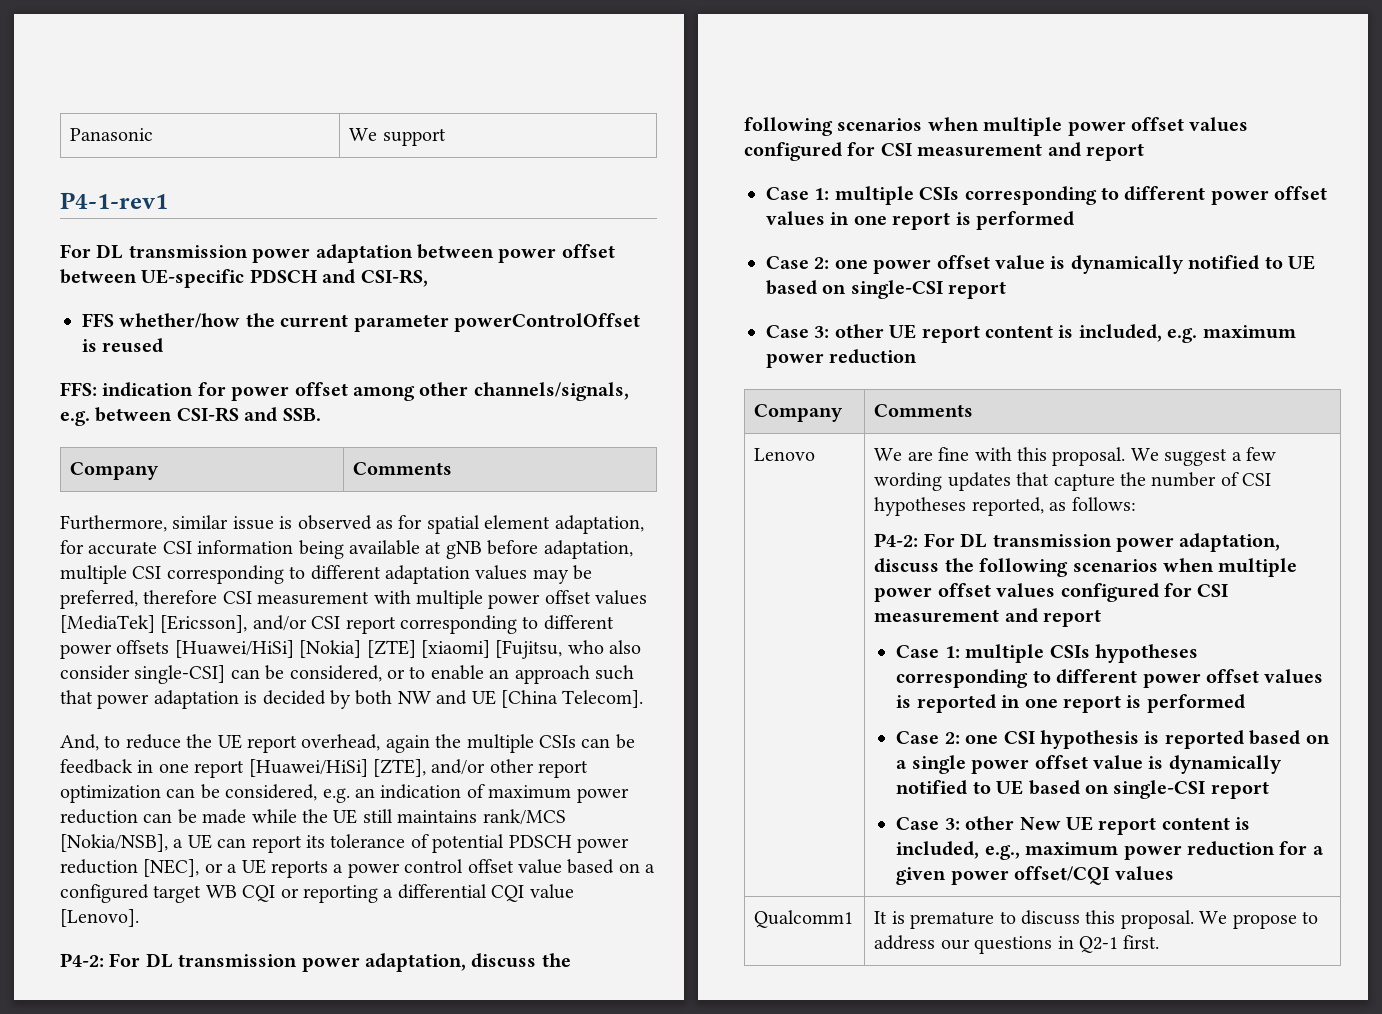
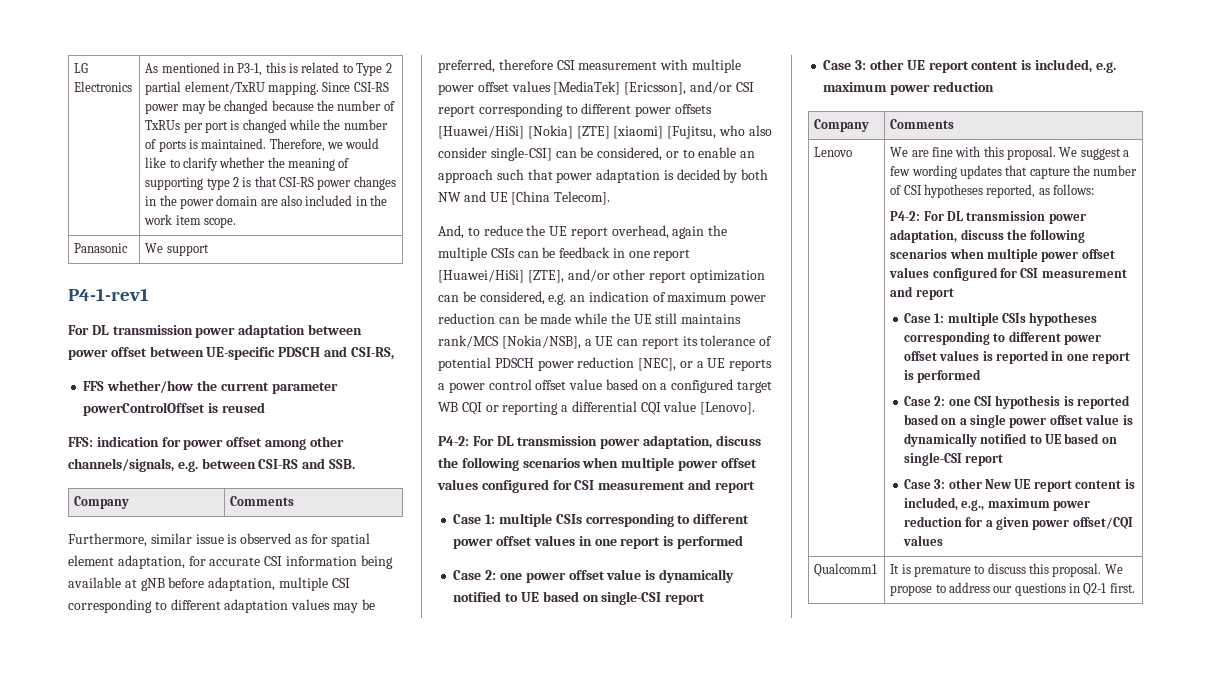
(70, 134) none -> [74,63,89,73] [74,81,133,92] [145,62,392,76] [145,81,389,95] [145,100,395,114] [145,119,388,133] [145,138,380,152] [145,157,350,171] [145,176,396,190] [145,195,388,209] [144,214,236,228] LG Electronics | As mentioned in P3-1, this is related to Type 2 partial element/TxRU mapping. Since CSI-RS power may be changed because the number of TxRUs per port is changed while the number of ports is maintained. Therefore, we would like to clarify whether the meaning of supporting type 2 is that CSI-RS power changes in the power domain are also included in the work item scope. //

